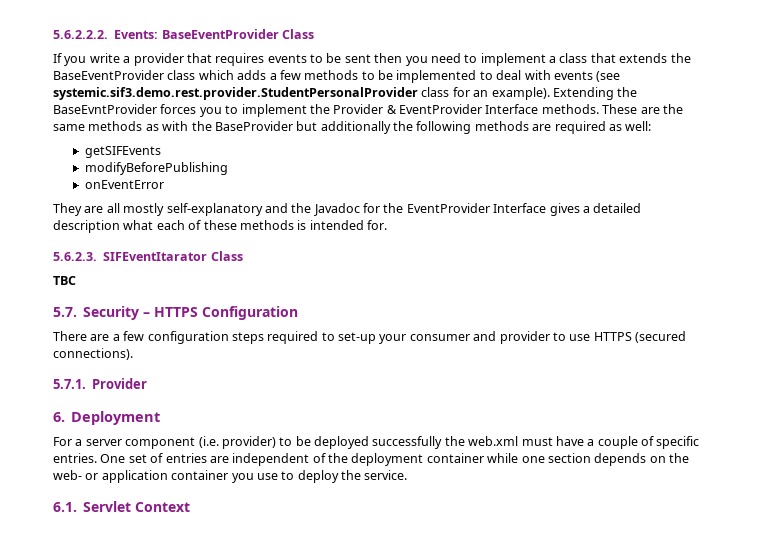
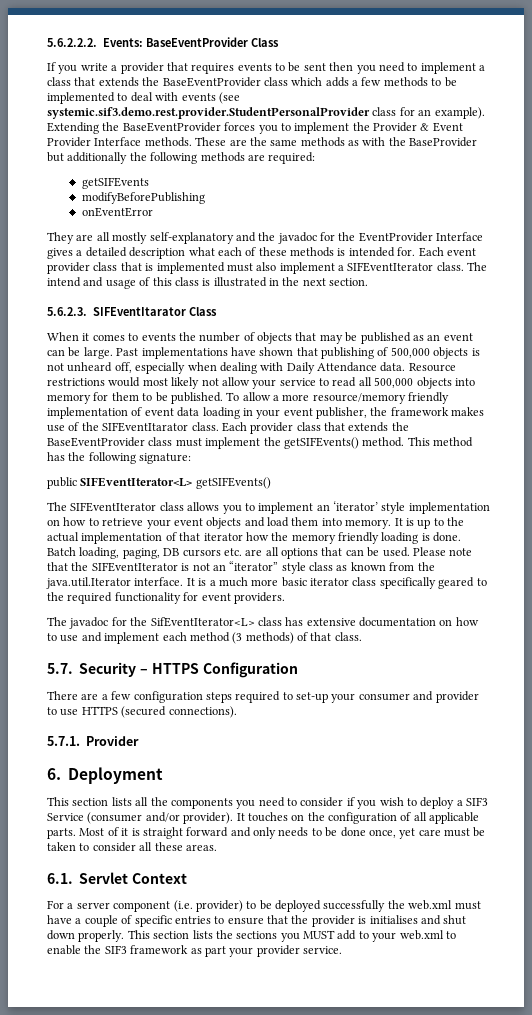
[53,104,157,114] BaseEvntProvider -> [122,122,221,132] BaseEventProvider
[399,104,482,114] EventProvider -> [432,122,463,132] [47,137,91,147] Event Provider
[554,121,652,134] required as well: -> [268,152,316,164] required:
[313,203,360,216] Javadoc -> [277,232,317,244] javadoc
[53,251,243,261] [53,276,76,285] // 5.6.2.3. SIFEventItarator Class // TBC -> [418,247,476,257] [47,262,488,274] [47,277,369,289] [47,307,218,316] [47,332,473,344] [47,347,480,359] [47,362,456,374] [47,377,475,389] [47,392,450,404] [47,407,485,419] [47,422,409,434] [47,437,473,449] [47,452,192,464] [47,477,271,489] [47,501,490,514] [47,517,464,529] [47,532,462,544] [47,547,473,559] [47,561,435,574] [46,577,487,589] [47,592,285,604] [47,617,479,629] [47,632,362,644] Each event provider class that is implemented must also implement a SIFEventIterator class. The intend and usage of this class is illustrated in the next section. // 5.6.2.3. SIFEventItarator Class // When it comes to events the number of objects that may be published as an event can be large. Past implementations have shown that publishing of 500,000 objects is not unheard off, especially when dealing with Daily Attendance data. Resource restrictions would most likely not allow your service to read all 500,000 objects into memory for them to be published. To allow a more resource/memory friendly implementation of event data loading in your event publisher, the framework makes use of the SIFEventItarator class. Each provider class that extends the BaseEventProvider class must implement the getSIFEvents() method. This method has the following signature: // public SIFEventIterator<L> getSIFEvents() // The SIFEventIterator class allows you to implement an ‘iterator’ style implementation on how to retrieve your event objects and load them into memory. It is up to the actual implementation of that iterator how the memory friendly loading is done. Batch loading, paging, DB cursors etc. are all options that can be used. Please note that the SIFEventIterator is not an “iterator” style class as known from the java.util.Iterator interface. It is a much more basic iterator class specifically geared to the required functionality for event providers. // The javadoc for the SifEventIterator<L> class has extensive documentation on how to use and implement each method (3 methods) of that class.
(161, 418) none -> [47,797,488,809] [47,812,480,824] [47,827,486,839] [47,842,217,852] [47,872,188,884] // This section lists all the components you need to consider if you wish to deploy a SIF3 Service (consumer and/or provider). It touches on the configuration of all applicable parts. Most of it is straight forward and only needs to be done once, yet care must be taken to consider all these areas. // 6.1. Servlet Context
[53,453,689,466] [53,470,408,483] [53,501,191,512] entries. One set of entries are independent of the deployment container while one section depends on the web- or application container you use to deploy the service. // 6.1. Servlet Context -> [174,915,467,927] [47,930,456,942] [47,945,342,957] entries to ensure that the provider is initialises and shut down properly. This section lists the sections you MUST add to your web.xml to enable the SIF3 framework as part your provider service.

